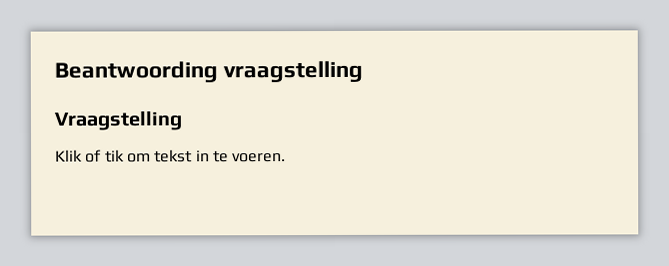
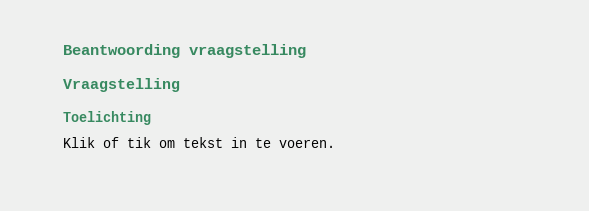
(182, 121) none -> [63,111,151,125] // Toelichting

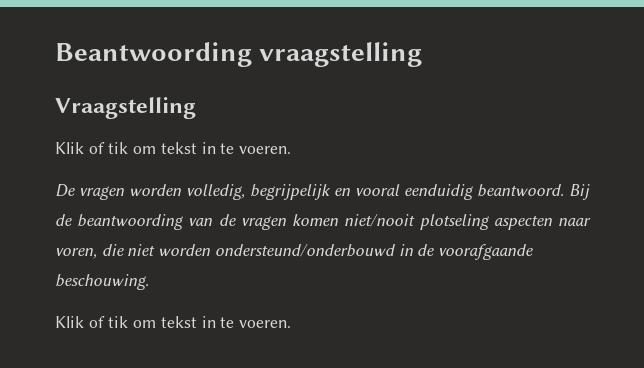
[63,111,151,125] [63,137,335,148] // Toelichting // Klik of tik om tekst in te voeren. -> [55,142,292,154] [55,184,590,200] [55,214,591,230] [55,244,534,260] [55,274,149,290] [55,316,292,328] // Klik of tik om tekst in te voeren. // De vragen worden volledig, begrijpelijk en vooral eenduidig beantwoord. Bij de beantwoording van de vragen komen niet/nooit plotseling aspecten naar voren, die niet worden ondersteund/onderbouwd in de voorafgaande beschouwing. // Klik of tik om tekst in te voeren.

